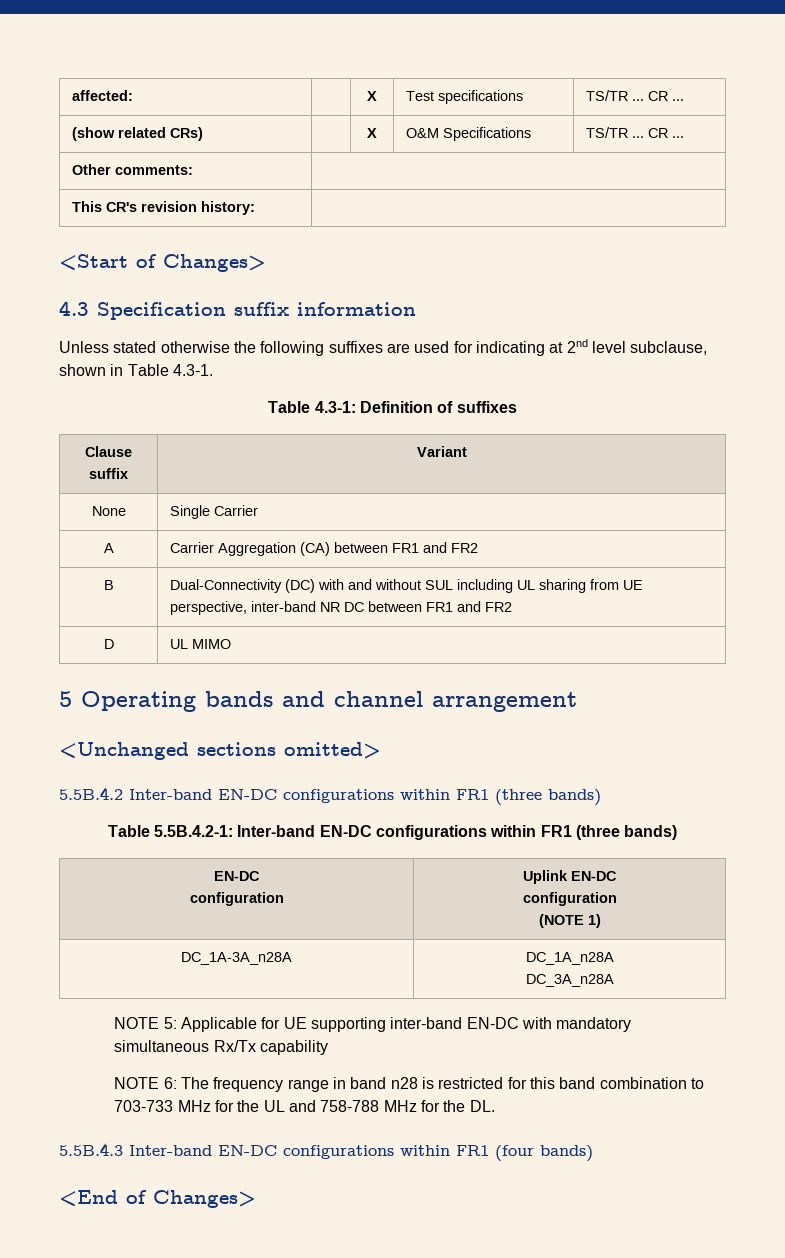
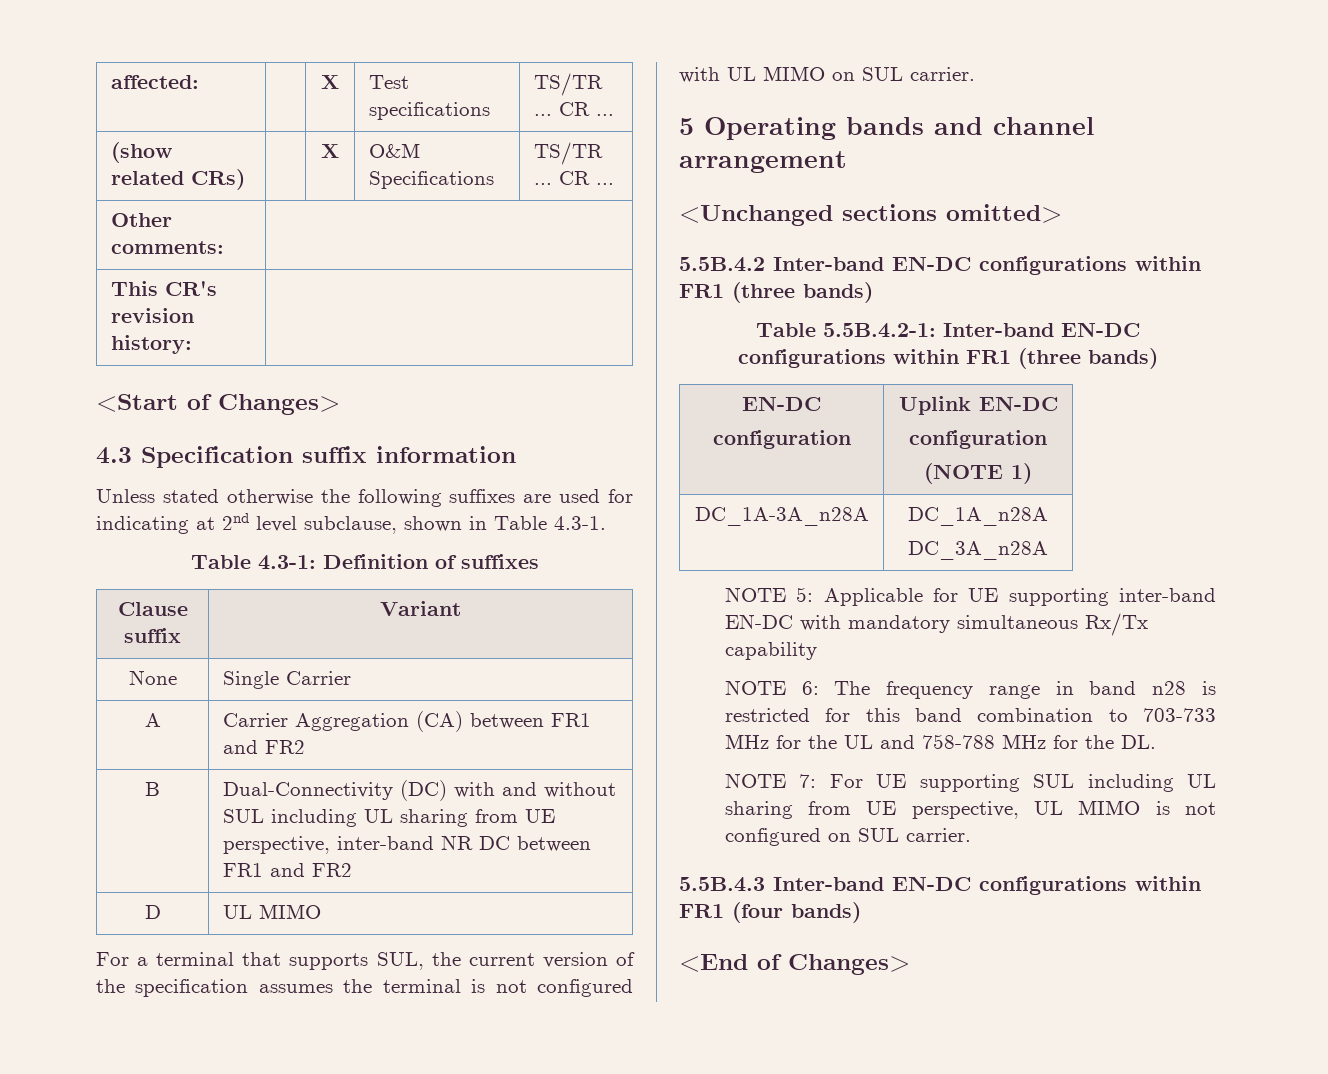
(231, 644) none -> [96,952,635,970] [96,979,633,997] [679,66,975,83] // For a terminal that supports SUL, the current version of the specification assumes the terminal is not configured with UL MIMO on SUL carrier.
(495, 1106) none -> [724,773,1216,792] [724,800,1216,819] [724,828,971,846] // NOTE 7: For UE supporting SUL including UL sharing from UE perspective, UL MIMO is not configured on SUL carrier.

